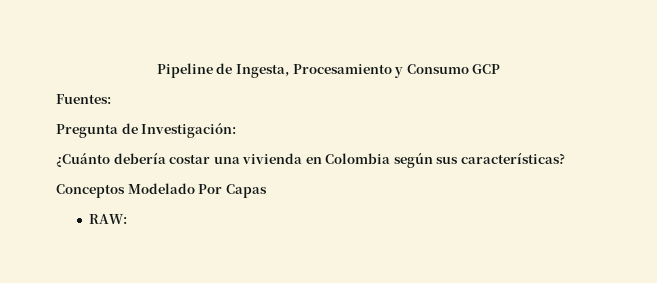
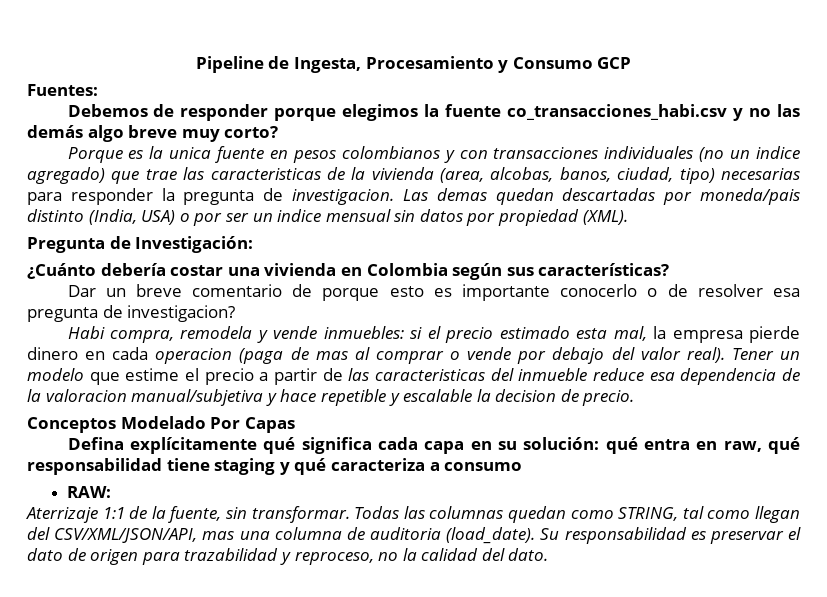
(111, 99) none -> [67,104,801,121] [27,125,279,142] [67,146,800,163] [27,167,800,184] [27,188,801,205] [27,209,628,226] // Debemos de responder porque elegimos la fuente co_transacciones_habi.csv y no las demás algo breve muy corto? // Porque es la unica fuente en pesos colombianos y con transacciones individuales (no un indice agregado) que trae las caracteristicas de la vivienda (area, alcobas, banos, ciudad, tipo) necesarias para responder la pregunta de investigacion. Las demas quedan descartadas por moneda/pais distinto (India, USA) o por ser un indice mensual sin datos por propiedad (XML).
[56,183,267,198] [88,214,127,224] Conceptos Modelado Por Capas // RAW: -> [67,284,800,301] [27,305,236,322] [67,326,800,343] [27,347,801,364] [27,368,800,385] [27,389,635,406] [27,416,295,433] [67,437,800,454] [27,458,523,475] [67,486,112,498] [26,506,801,523] [27,527,801,544] [27,548,549,565] Dar un breve comentario de porque esto es importante conocerlo o de resolver esa pregunta de investigacion? // Habi compra, remodela y vende inmuebles: si el precio estimado esta mal, la empresa pierde dinero en cada operacion (paga de mas al comprar o vende por debajo del valor real). Tener un modelo que estime el precio a partir de las caracteristicas del inmueble reduce esa dependencia de la valoracion manual/subjetiva y hace repetible y escalable la decision de precio. // Conceptos Modelado Por Capas // Defina explícitamente qué significa cada capa en su solución: qué entra en raw, qué responsabilidad tiene staging y qué caracteriza a consumo // RAW: // Aterrizaje 1:1 de la fuente, sin transformar. Todas las columnas quedan como STRING, tal como llegan del CSV/XML/JSON/API, mas una columna de auditoria (load_date). Su responsabilidad es preservar el dato de origen para trazabilidad y reproceso, no la calidad del dato.

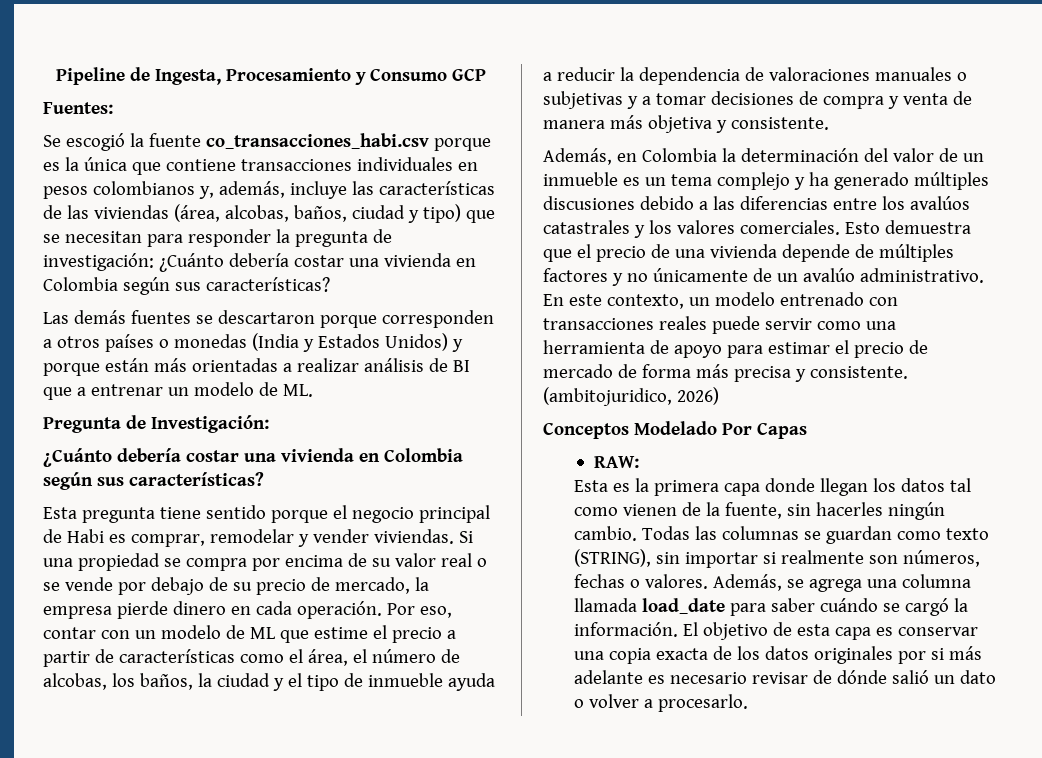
[67,104,801,121] [27,125,279,142] [67,146,800,163] [27,167,800,184] Debemos de responder porque elegimos la fuente co_transacciones_habi.csv y no las demás algo breve muy corto? // Porque es la unica fuente en pesos colombianos y con transacciones individuales (no un indice agregado) que trae las caracteristicas de la vivienda (area, alcobas, banos, ciudad, tipo) necesarias -> [43,133,491,151] [43,157,478,175] [43,181,495,199] [43,204,495,223] [43,231,142,243] Se escogió la fuente co_transacciones_habi.csv porque es la única que contiene transacciones individuales en pesos colombianos y, además, incluye las características de las viviendas (área, alcobas, baños, ciudad y tipo) que se necesitan
[292,188,801,205] [27,209,628,226] investigacion. Las demas quedan descartadas por moneda/pais distinto (India, USA) o por ser un indice mensual sin datos por propiedad (XML). -> [43,253,476,272] [43,277,330,295] [43,310,494,328] [43,333,463,352] [43,358,470,376] [43,382,313,400] investigación: ¿Cuánto debería costar una vivienda en Colombia según sus características? // Las demás fuentes se descartaron porque corresponden a otros países o monedas (India y Estados Unidos) y porque están más orientadas a realizar análisis de BI que a entrenar un modelo de ML.
[67,284,800,301] [27,305,236,322] [67,326,647,343] Dar un breve comentario de porque esto es importante conocerlo o de resolver esa pregunta de investigacion? // Habi compra, remodela y vende inmuebles: si el precio estimado esta mal, -> [43,505,490,523] [43,529,473,547] [43,553,487,571] [43,577,410,595] Esta pregunta tiene sentido porque el negocio principal de Habi es comprar, remodelar y vender viviendas. Si una propiedad se compra por encima de su valor real o se vende por debajo de su precio de mercado,
[155,347,801,364] [27,368,84,381] operacion (paga de mas al comprar o vende por debajo del valor real). Tener un modelo -> [296,601,452,619] [43,625,275,639] operación. Por eso, contar con un modelo de ML
[348,368,800,385] [27,389,635,406] [27,416,295,433] [67,437,800,454] [27,458,523,475] [67,486,112,498] [26,506,801,523] [27,527,801,544] [27,548,549,565] las caracteristicas del inmueble reduce esa dependencia de la valoracion manual/subjetiva y hace repetible y escalable la decision de precio. // Conceptos Modelado Por Capas // Defina explícitamente qué significa cada capa en su solución: qué entra en raw, qué responsabilidad tiene staging y qué caracteriza a consumo // RAW: // Aterrizaje 1:1 de la fuente, sin transformar. Todas las columnas quedan como STRING, tal como llegan del CSV/XML/JSON/API, mas una columna de auditoria (load_date). Su responsabilidad es preservar el dato de origen para trazabilidad y reproceso, no la calidad del dato. -> [118,649,460,666] [43,673,495,691] [543,67,967,85] [543,91,972,109] [543,115,829,133] [543,148,984,165] [543,172,989,190] [543,196,970,210] [543,220,971,238] [543,244,954,262] [543,268,984,286] [543,292,898,309] [543,316,896,334] [543,340,928,358] [543,364,908,382] [543,387,719,406] [543,421,807,439] [594,456,640,468] [573,478,971,496] [573,502,945,520] [573,526,989,544] [573,549,980,568] [573,574,971,592] [573,598,968,616] [573,622,978,640] [573,646,982,664] [573,670,996,684] [573,694,748,712] características como el área, el número de alcobas, los baños, la ciudad y el tipo de inmueble ayuda a reducir la dependencia de valoraciones manuales o subjetivas y a tomar decisiones de compra y venta de manera más objetiva y consistente. // Además, en Colombia la determinación del valor de un inmueble es un tema complejo y ha generado múltiples discusiones debido a las diferencias entre los avalúos catastrales y los valores comerciales. Esto demuestra que el precio de una vivienda depende de múltiples factores y no únicamente de un avalúo administrativo. En este contexto, un modelo entrenado con transacciones reales puede servir como una herramienta de apoyo para estimar el precio de mercado de forma más precisa y consistente. (ambitojuridico, 2026) // Conceptos Modelado Por Capas // RAW: // Esta es la primera capa donde llegan los datos tal como vienen de la fuente, sin hacerles ningún cambio. Todas las columnas se guardan como texto (STRING), sin importar si realmente son números, fechas o valores. Además, se agrega una columna llamada load_date para saber cuándo se cargó la información. El objetivo de esta capa es conservar una copia exacta de los datos originales por si más adelante es necesario revisar de dónde salió un dato o volver a procesarlo.

